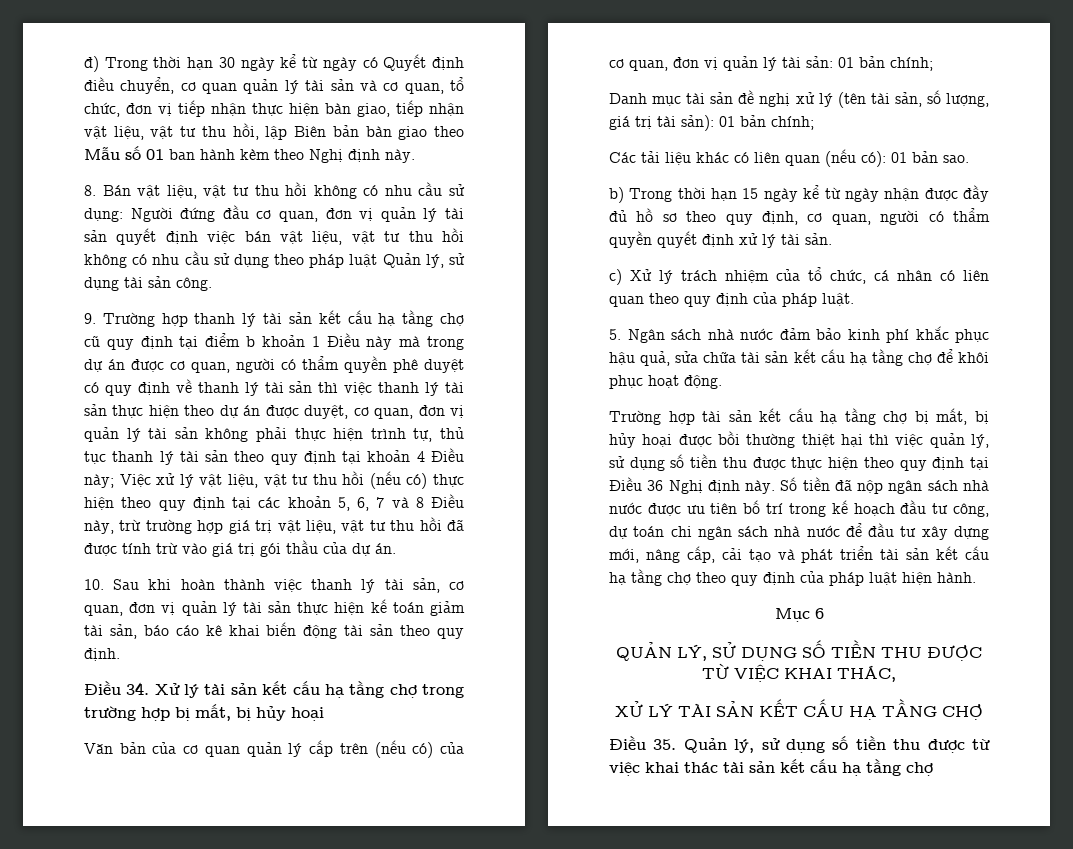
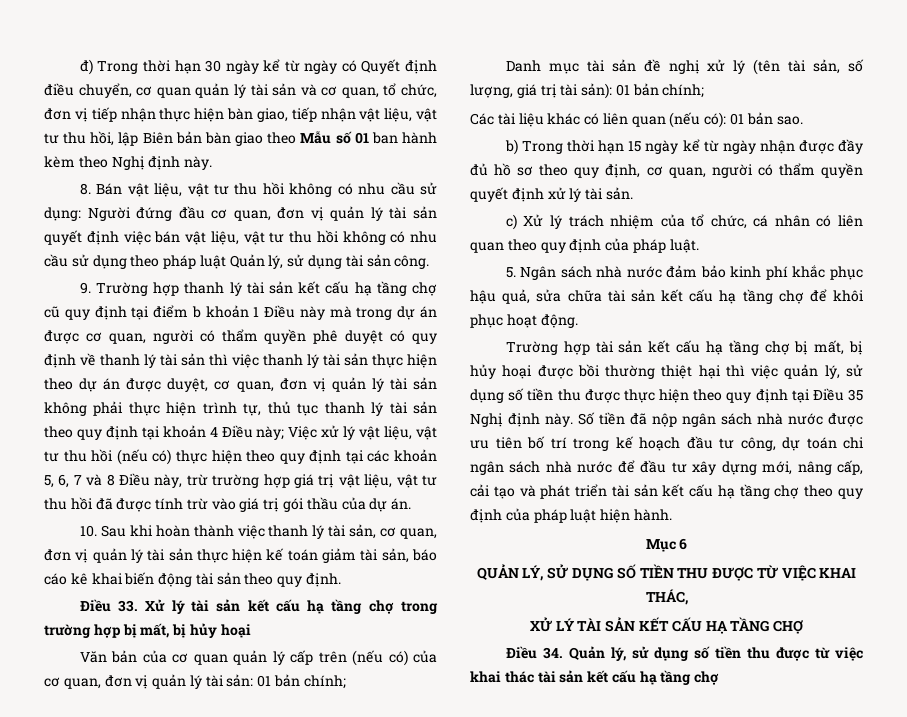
[126,682,150,695] 34. -> [118,600,139,612] 33.
[641,151,660,163] tải -> [497,113,516,125] tài
[647,480,664,491] 36 -> [848,389,863,401] 35
[653,739,677,750] 35. -> [542,647,563,659] 34.

